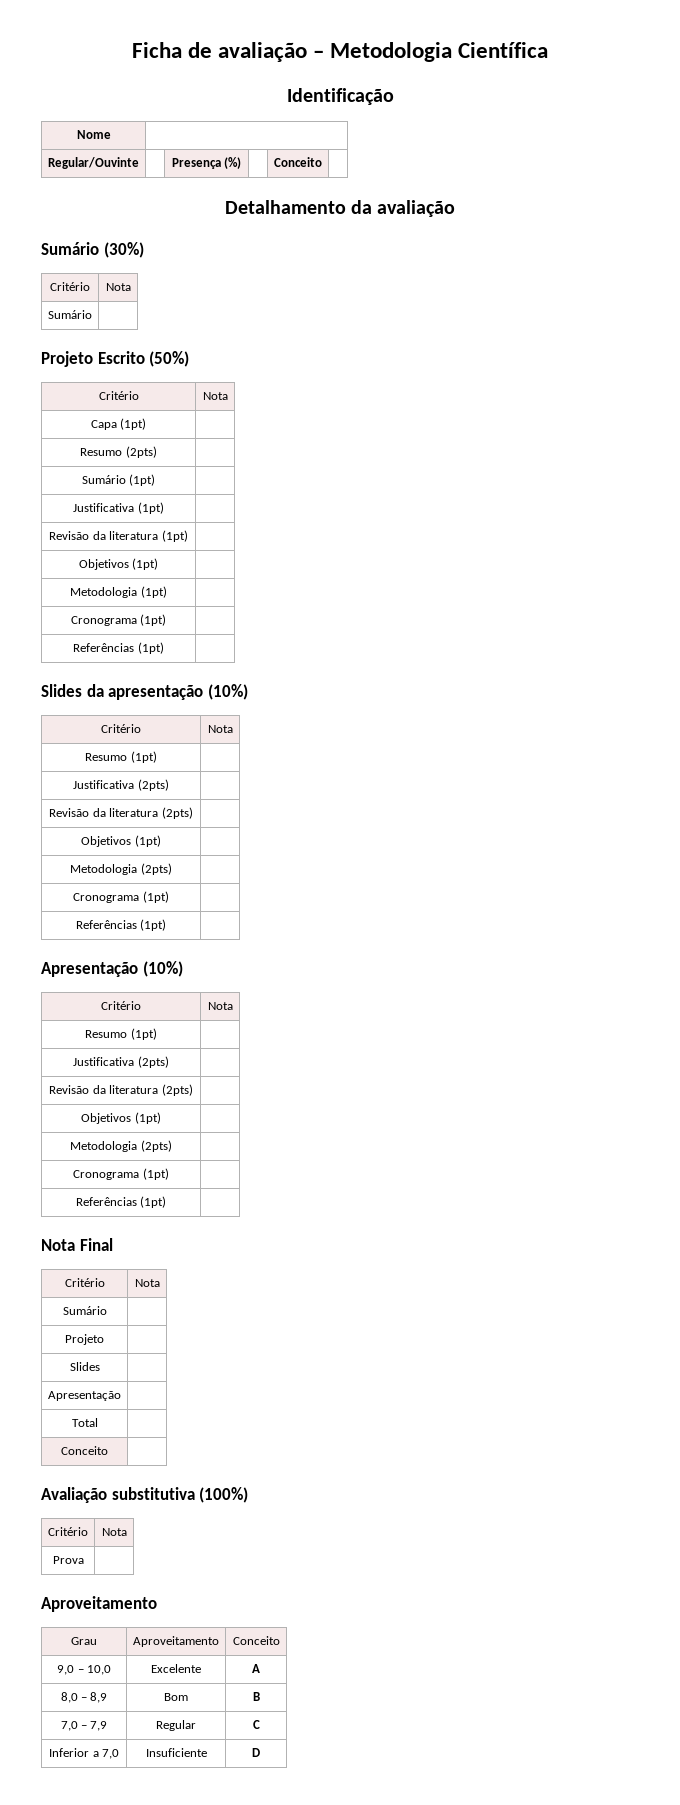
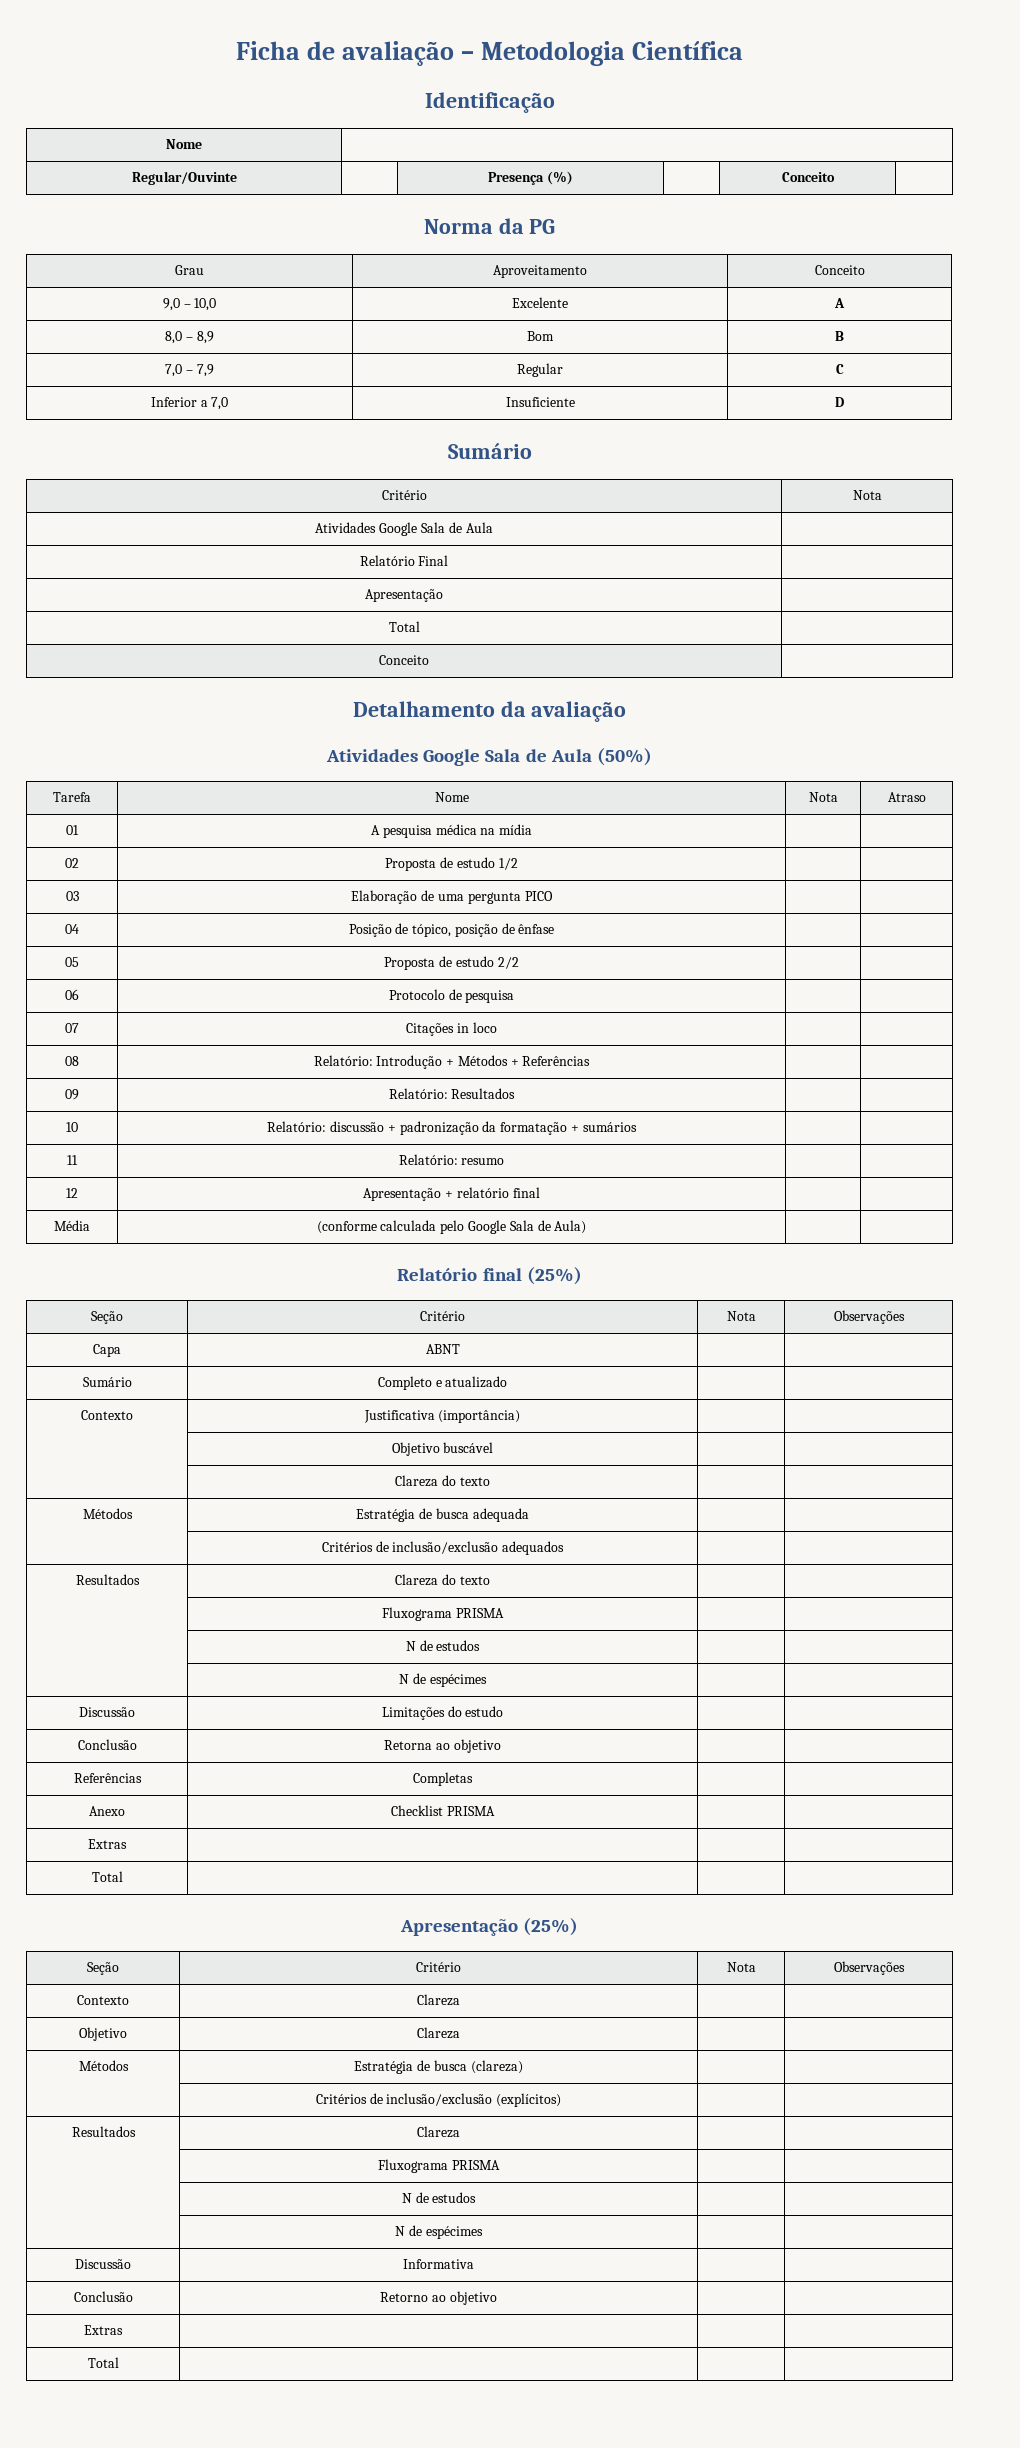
[224,200,456,217] [41,242,144,258] [50,282,90,291] [105,283,131,291] [48,310,92,319] [41,351,190,367] [98,391,139,400] [202,392,228,400] [90,418,147,430] [80,446,157,458] [81,474,156,486] [73,502,164,514] [49,530,188,542] [78,558,159,570] [70,586,167,598] [70,614,167,626] [73,642,164,654] [41,684,248,700] [101,724,141,733] [207,725,233,733] [85,751,157,763] [73,779,169,791] [49,807,193,819] [81,835,161,847] [70,863,172,875] [73,891,169,903] [75,919,167,931] [41,961,183,977] [101,1001,141,1010] [207,1002,233,1010] [85,1028,157,1040] [73,1056,169,1068] [49,1084,193,1096] [81,1112,161,1124] [70,1140,172,1152] [73,1168,169,1180] [75,1196,167,1208] [41,1238,113,1251] [64,1278,105,1287] [134,1279,160,1287] [62,1306,107,1315] [65,1334,104,1345] [69,1362,100,1371] [48,1391,121,1401] [71,1418,98,1427] [61,1446,108,1455] [41,1487,249,1503] [48,1527,88,1536] [101,1528,127,1536] [52,1556,84,1564] [41,1596,157,1612] Detalhamento da avaliação // Sumário (30%) // Critério | Nota // Sumário | // Projeto Escrito (50%) // Critério | Nota // Capa (1pt) | // Resumo (2pts) | // Sumário (1pt) | // Justificativa (1pt) | // Revisão da literatura (1pt) | // Objetivos (1pt) | // Metodologia (1pt) | // Cronograma (1pt) | // Referências (1pt) | // Slides da apresentação (10%) // Critério | Nota // Resumo (1pt) | // Justificativa (2pts) | // Revisão da literatura (2pts) | // Objetivos (1pt) | // Metodologia (2pts) | // Cronograma (1pt) | // Referências (1pt) | // Apresentação (10%) // Critério | Nota // Resumo (1pt) | // Justificativa (2pts) | // Revisão da literatura (2pts) | // Objetivos (1pt) | // Metodologia (2pts) | // Cronograma (1pt) | // Referências (1pt) | // Nota Final // Critério | Nota // Sumário | // Projeto | // Slides | // Apresentação | // Total | // Conceito | // Avaliação substitutiva (100%) // Critério | Nota // Prova | // Aproveitamento -> [423,218,556,234] Norma da PG
(260, 1752) none -> [447,443,532,459] [381,490,427,500] [852,490,882,500] [315,522,493,536] [359,555,449,566] [365,589,443,602] [388,621,420,632] [379,655,429,665] [352,701,627,722] [326,748,652,766] [53,792,91,802] [434,792,469,802] [808,792,838,802] [887,792,926,802] [66,825,79,835] [370,824,533,838] [65,858,79,868] [385,857,518,871] [65,891,79,901] [351,890,553,904] [65,924,79,934] [348,923,555,937] [65,957,79,967] [384,956,519,970] [65,989,79,1000] [388,989,515,1003] [65,1023,79,1033] [406,1022,497,1036] [65,1056,79,1066] [313,1055,591,1069] [65,1089,79,1100] [388,1088,516,1099] [66,1122,78,1132] [267,1121,637,1135] [67,1155,78,1165] [398,1154,505,1165] [66,1188,78,1198] [363,1187,540,1201] [54,1220,90,1231] [316,1220,587,1234] [397,1267,582,1285] [91,1311,123,1324] [420,1311,465,1321] [726,1311,756,1321] [833,1310,905,1324] [93,1344,121,1357] [425,1344,460,1354] [82,1377,132,1387] [377,1376,508,1390] [81,1410,133,1420] [363,1410,521,1423] [391,1442,494,1456] [395,1475,490,1487] [82,1508,133,1519] [356,1508,529,1522] [321,1541,565,1555] [75,1574,140,1585] [395,1574,490,1586] [382,1607,504,1621] [405,1640,481,1651] [399,1673,487,1687] [79,1707,135,1717] [381,1706,504,1720] [77,1739,137,1750] [384,1739,501,1753] [73,1773,142,1783] [413,1772,473,1786] [89,1806,125,1816] [391,1805,495,1816] [88,1839,127,1849] [91,1871,123,1882] [399,1918,579,1936] [87,1962,119,1975] [416,1962,461,1972] [726,1962,756,1972] [833,1961,905,1975] [77,1995,129,2005] [417,1994,460,2006] [79,2027,127,2041] [417,2027,460,2039] [78,2060,129,2071] [354,2060,523,2074] [315,2093,562,2107] [71,2126,136,2137] [417,2126,460,2138] [378,2159,500,2173] [401,2192,477,2203] [395,2225,483,2239] [75,2259,131,2269] [403,2259,474,2269] [73,2291,133,2302] [380,2291,497,2305] [84,2325,123,2335] [87,2357,119,2368] // Sumário // Critério | Nota // Atividades Google Sala de Aula | // Relatório Final | // Apresentação | // Total | // Conceito | // Detalhamento da avaliação // Atividades Google Sala de Aula (50%) // Tarefa | Nome | Nota | Atraso // 01 | A pesquisa médica na mídia | | // 02 | Proposta de estudo 1/2 | | // 03 | Elaboração de uma pergunta PICO | | // 04 | Posição de tópico, posição de ênfase | | // 05 | Proposta de estudo 2/2 | | // 06 | Protocolo de pesquisa | | // 07 | Citações in loco | | // 08 | Relatório: Introdução + Métodos + Referências | | // 09 | Relatório: Resultados | | // 10 | Relatório: discussão + padronização da formatação + sumários | | // 11 | Relatório: resumo | | // 12 | Apresentação + relatório final | | // Média | (conforme calculada pelo Google Sala de Aula) | | // Relatório final (25%) // Seção | Critério | Nota | Observações // Capa | ABNT | | // Sumário | Completo e atualizado | | // Contexto | Justificativa (importância) | | // | Objetivo buscável | | // | Clareza do texto | | // Métodos | Estratégia de busca adequada | | // | Critérios de inclusão/exclusão adequados | | // Resultados | Clareza do texto | | // | Fluxograma PRISMA | | // | N de estudos | | // | N de espécimes | | // Discussão | Limitações do estudo | | // Conclusão | Retorna ao objetivo | | // Referências | Completas | | // Anexo | Checklist PRISMA | | // Extras | | | // Total | | | // Apresentação (25%) // Seção | Critério | Nota | Observações // Contexto | Clareza | | // Objetivo | Clareza | | // Métodos | Estratégia de busca (clareza) | | // | Critérios de inclusão/exclusão (explícitos) | | // Resultados | Clareza | | // | Fluxograma PRISMA | | // | N de estudos | | // | N de espécimes | | // Discussão | Informativa | | // Conclusão | Retorno ao objetivo | | // Extras | | | // Total | | |

